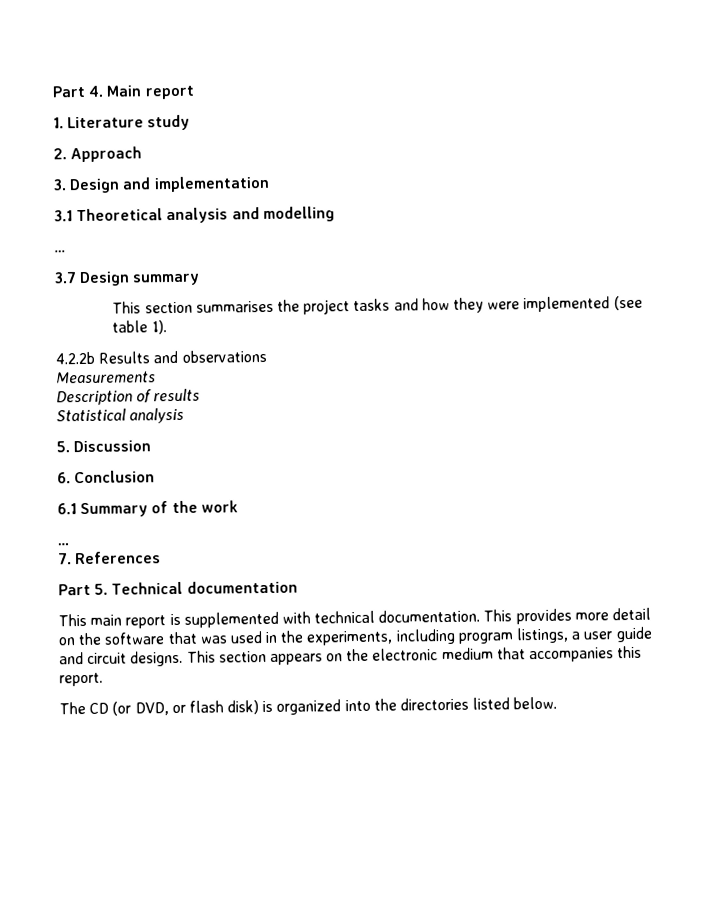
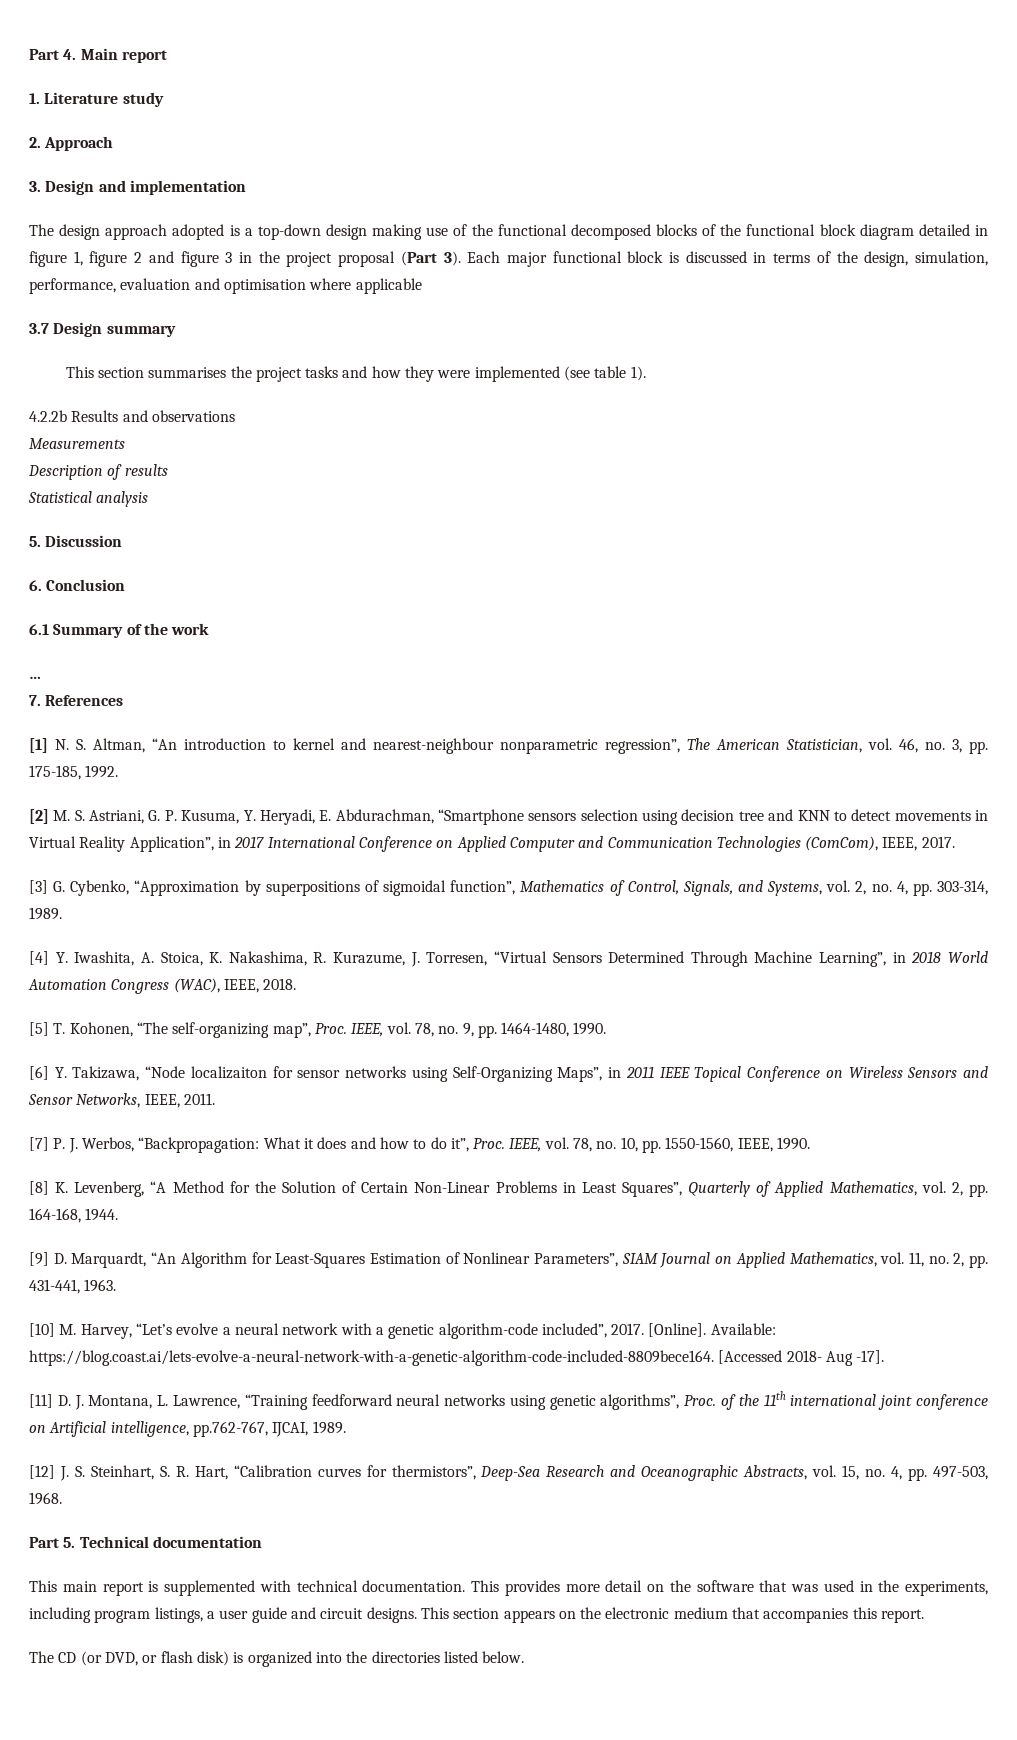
[54,206,335,224] [54,250,66,253] 3.1 Theoretical analysis and modelling // … -> [29,224,988,240] [29,251,989,267] [29,278,422,294] The design approach adopted is a top-down design making use of the functional decomposed blocks of the functional block diagram detailed in figure 1, figure 2 and figure 3 in the project proposal (Part 3). Each major functional block is discussed in terms of the design, simulation, performance, evaluation and optimisation where applicable
(162, 558) none -> [29,738,988,754] [29,765,119,780] [29,809,989,825] [29,836,955,852] [29,880,988,896] [29,907,62,920] [29,951,989,967] [28,978,297,994] [29,1022,607,1038] [29,1066,988,1082] [28,1093,215,1108] [29,1137,811,1153] [29,1181,988,1197] [29,1208,119,1223] [29,1252,989,1268] [29,1279,117,1294] [29,1323,776,1339] [29,1350,885,1366] [29,1391,988,1410] [29,1421,346,1437] [29,1465,989,1481] [29,1492,62,1505] // [1] N. S. Altman, “An introduction to kernel and nearest-neighbour nonparametric regression”, The American Statistician, vol. 46, no. 3, pp. 175-185, 1992. // [2] M. S. Astriani, G. P. Kusuma, Y. Heryadi, E. Abdurachman, “Smartphone sensors selection using decision tree and KNN to detect movements in Virtual Reality Application”, in 2017 International Conference on Applied Computer and Communication Technologies (ComCom), IEEE, 2017. // [3] G. Cybenko, “Approximation by superpositions of sigmoidal function”, Mathematics of Control, Signals, and Systems, vol. 2, no. 4, pp. 303-314, 1989. // [4] Y. Iwashita, A. Stoica, K. Nakashima, R. Kurazume, J. Torresen, “Virtual Sensors Determined Through Machine Learning”, in 2018 World Automation Congress (WAC), IEEE, 2018. // [5] T. Kohonen, “The self-organizing map”, Proc. IEEE, vol. 78, no. 9, pp. 1464-1480, 1990. // [6] Y. Takizawa, “Node localizaiton for sensor networks using Self-Organizing Maps”, in 2011 IEEE Topical Conference on Wireless Sensors and Sensor Networks, IEEE, 2011. // [7] P. J. Werbos, “Backpropagation: What it does and how to do it”, Proc. IEEE, vol. 78, no. 10, pp. 1550-1560, IEEE, 1990. // [8] K. Levenberg, “A Method for the Solution of Certain Non-Linear Problems in Least Squares”, Quarterly of Applied Mathematics, vol. 2, pp. 164-168, 1944. // [9] D. Marquardt, “An Algorithm for Least-Squares Estimation of Nonlinear Parameters”, SIAM Journal on Applied Mathematics, vol. 11, no. 2, pp. 431-441, 1963. // [10] M. Harvey, “Let’s evolve a neural network with a genetic algorithm-code included”, 2017. [Online]. Available: https://blog.coast.ai/lets-evolve-a-neural-network-with-a-genetic-algorithm-code-included-8809bece164. [Accessed 2018- Aug -17]. // [11] D. J. Montana, L. Lawrence, “Training feedforward neural networks using genetic algorithms”, Proc. of the 11th international joint conference on Artificial intelligence, pp.762-767, IJCAI, 1989. // [12] J. S. Steinhart, S. R. Hart, “Calibration curves for thermistors”, Deep-Sea Research and Oceanographic Abstracts, vol. 15, no. 4, pp. 497-503, 1968.

